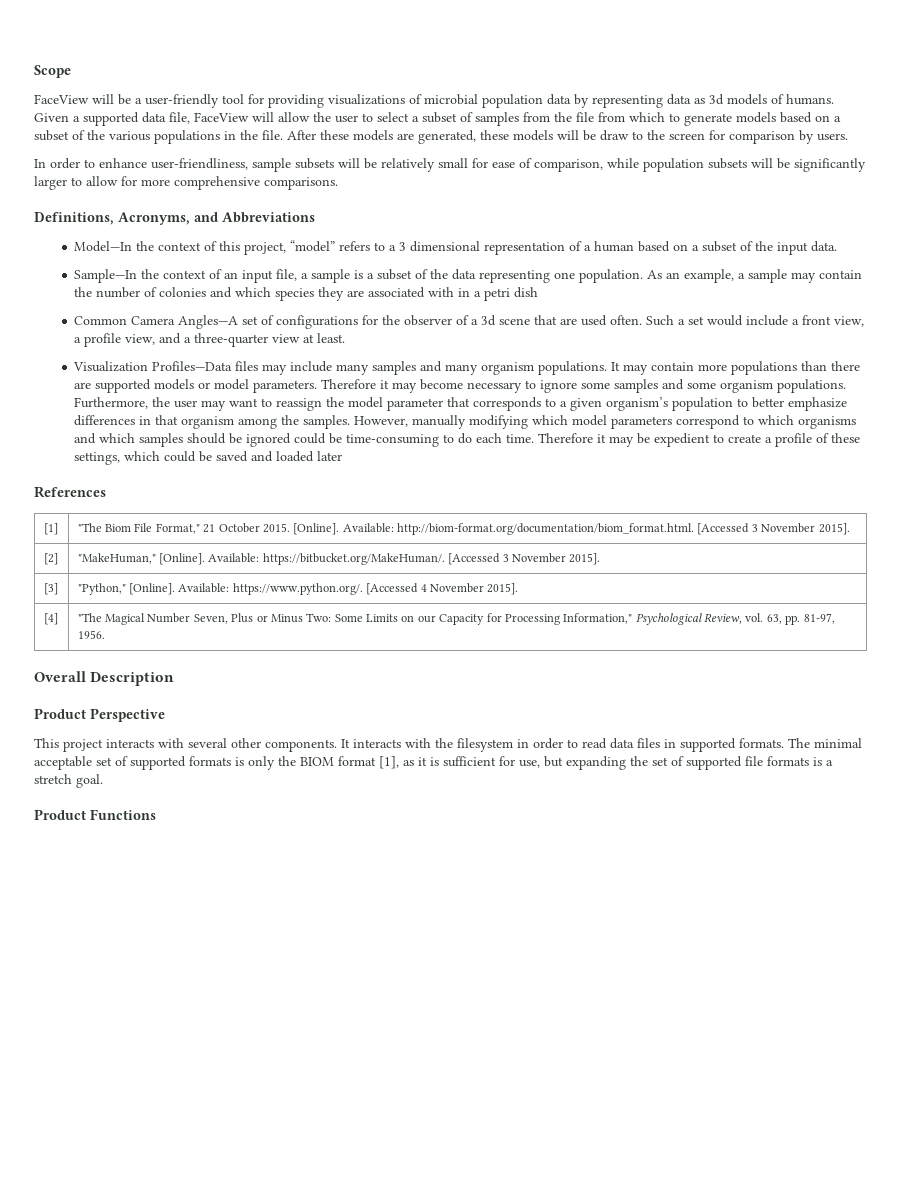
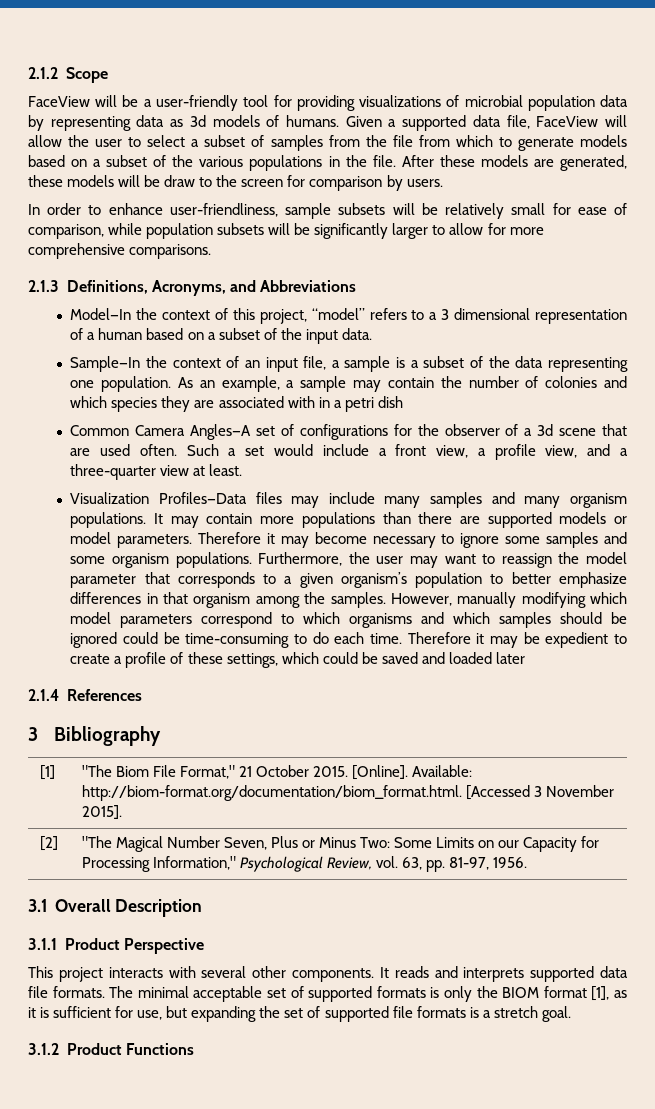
(34, 71) none -> [28,67,58,79] 2.1.2
(338, 183) none -> [28,280,59,292] 2.1.3
(343, 456) none -> [28,689,59,701] 2.1.4
(106, 492) none -> [28,726,161,746] // 3 Bibliography
[77,553,601,565] [43,583,58,595] [77,583,519,595] [43,613,58,625] | "MakeHuman," [Online]. Available: https://bitbucket.org/MakeHuman/. [Accessed 3 November 2015]. // [3] | "Python," [Online]. Available: https://www.python.org/. [Accessed 4 November 2015]. // [4] -> (58, 843) none
(105, 634) none -> [28,899,47,912] 3.1
(175, 679) none -> [28,938,57,950] 3.1.1
[353,738,736,752] interacts with the filesystem in order to read data files in supported -> [394,966,628,982] [28,986,48,998] reads and interprets supported data file
(103, 781) none -> [28,1043,59,1055] 3.1.2

